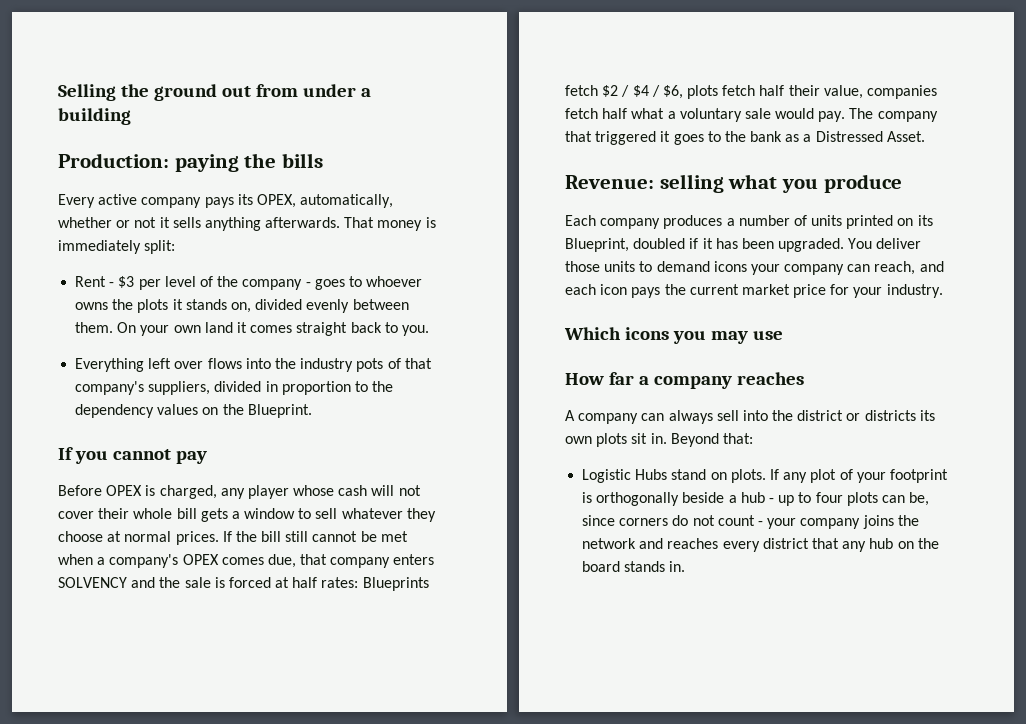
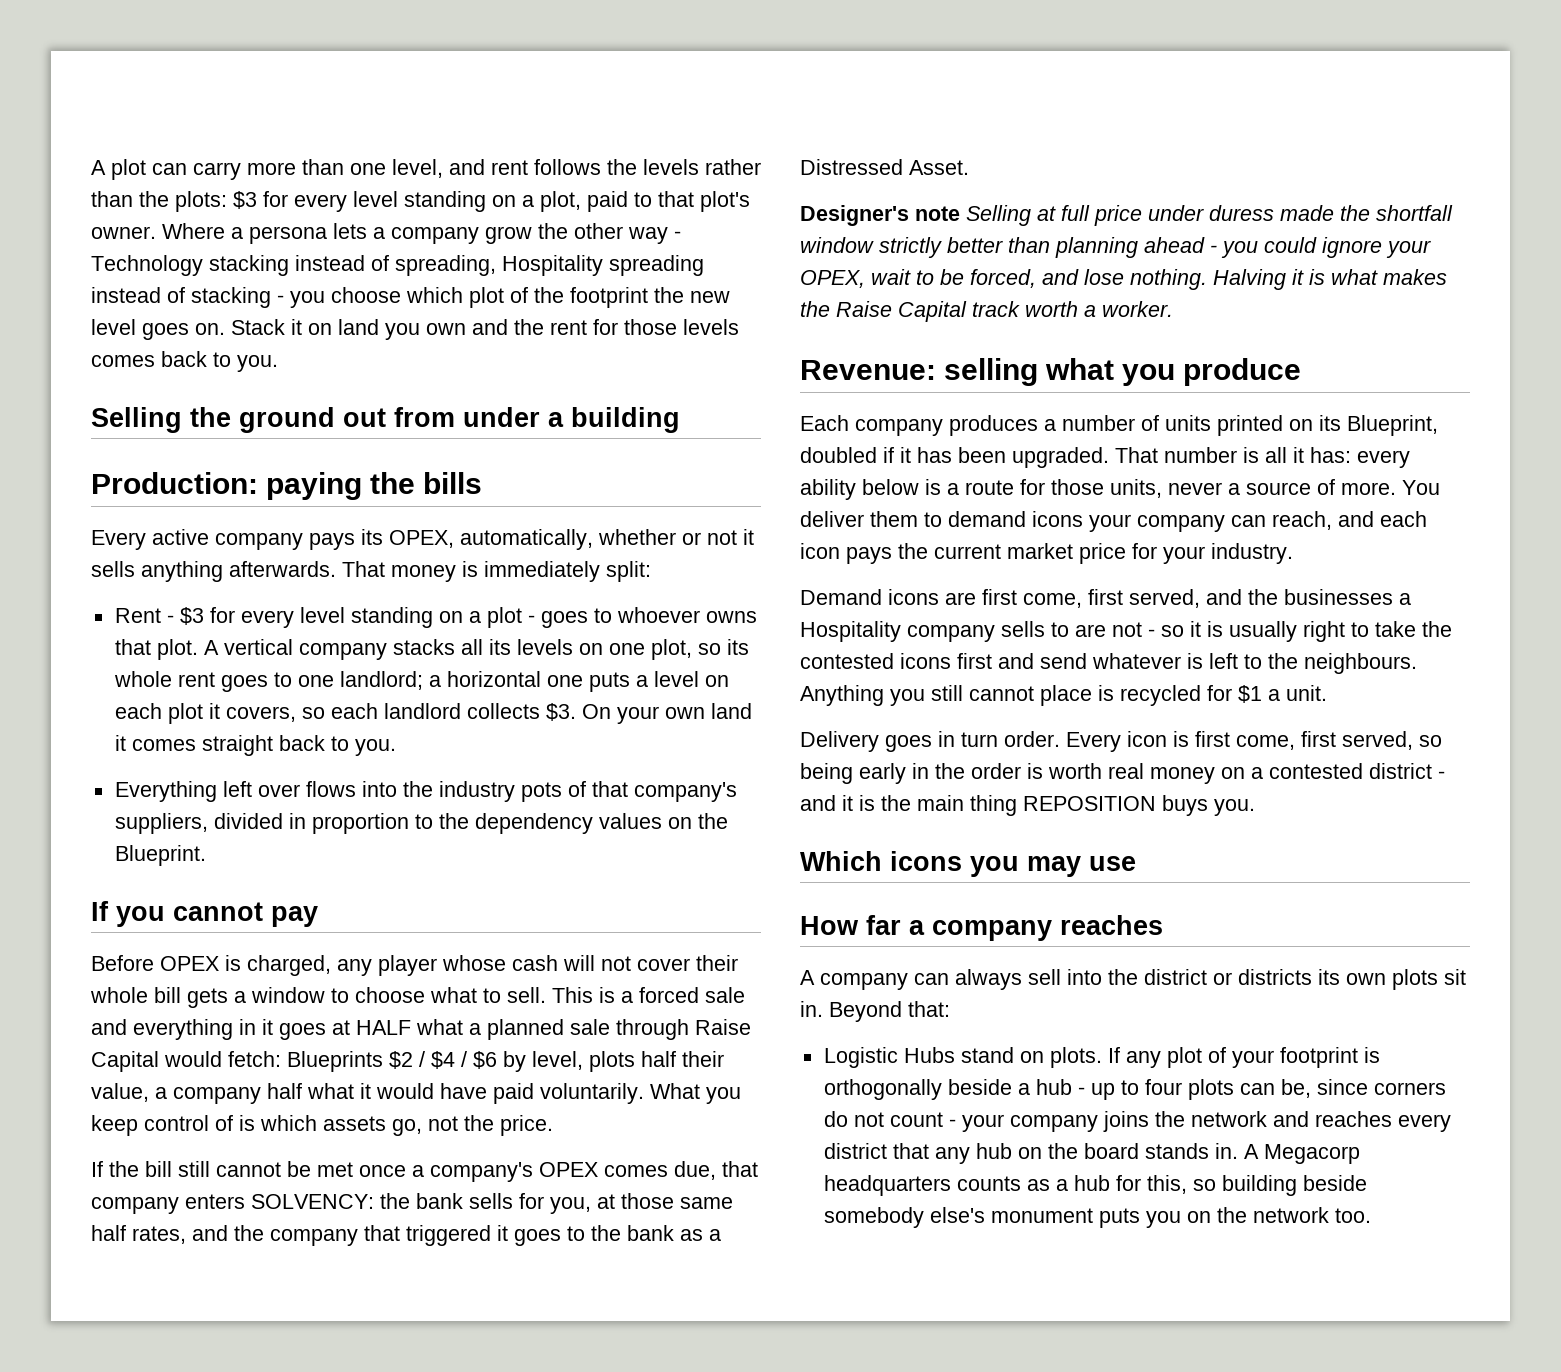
(58, 92) none -> [91,159,761,180] [91,191,750,212] [91,223,681,244] [91,255,704,276] [91,287,730,308] [91,319,739,340] [91,351,278,372] A plot can carry more than one level, and rent follows the levels rather than the plots: $3 for every level standing on a plot, paid to that plot's owner. Where a persona lets a company grow the other way - Technology stacking instead of spreading, Hospitality spreading instead of stacking - you choose which plot of the footprint the new level goes on. Stack it on land you own and the rent for those levels comes back to you. //
[138,276,303,290] per level of the company -> [209,607,522,628] for every level standing on a plot
[112,299,409,313] [75,322,114,333] the plots it stands on, divided evenly between them. -> [114,639,749,660] [113,671,729,692] [114,703,576,724] that plot. A vertical company stacks all its levels on one plot, so its whole rent goes to one landlord; a horizontal one puts a level on each plot it covers, so each landlord collects $3.
[315,508,436,522] [58,531,219,545] sell whatever they choose at normal prices. -> [355,987,745,1003] [91,1019,751,1040] [91,1051,724,1072] [91,1083,741,1104] [91,1115,553,1136] choose what to sell. This is a forced sale and everything in it goes at HALF what a planned sale through Raise Capital would fetch: Blueprints $2 / $4 / $6 by level, plots half their value, a company half what it would have paid voluntarily. What you keep control of is which assets go, not the price. //
[58,554,93,565] when -> [359,1165,406,1177] once
[58,577,429,591] [565,85,938,99] [565,108,874,122] SOLVENCY and the sale is forced at half rates: Blueprints fetch $2 / $4 / $6, plots fetch half their value, companies fetch half what a voluntary sale would pay. The -> [251,1193,733,1214] [91,1225,264,1244] SOLVENCY: the bank sells for you, at those same half rates, and the
(925, 136) none -> [800,205,1453,226] [800,237,1431,258] [800,269,1447,290] [800,301,1173,322] // Designer's note Selling at full price under duress made the shortfall window strictly better than planning ahead - you could ignore your OPEX, wait to be forced, and lose nothing. Halving it is what makes the Raise Capital track worth a worker.
[848,238,922,249] [565,261,636,272] You deliver those units -> [1115,447,1410,468] [800,479,1440,500] [800,511,918,527] That number is all it has: every ability below is a route for those units, never a source of more. You deliver them
(943, 291) none -> [800,589,1411,608] [800,621,1452,642] [800,653,1417,674] [800,685,1327,706] [800,731,1442,752] [800,763,1445,784] [800,795,1255,816] // Demand icons are first come, first served, and the businesses a Hospitality company sells to are not - so it is usually right to take the contested icons first and send whatever is left to the neighbours. Anything you still cannot place is recycled for $1 a unit. // Delivery goes in turn order. Every icon is first come, first served, so being early in the order is worth real money on a contested district - and it is the main thing REPOSITION buys you.
(686, 566) none -> [1243,1144,1360,1164] [823,1175,1367,1196] [823,1207,1371,1228] A Megacorp headquarters counts as a hub for this, so building beside somebody else's monument puts you on the network too.

